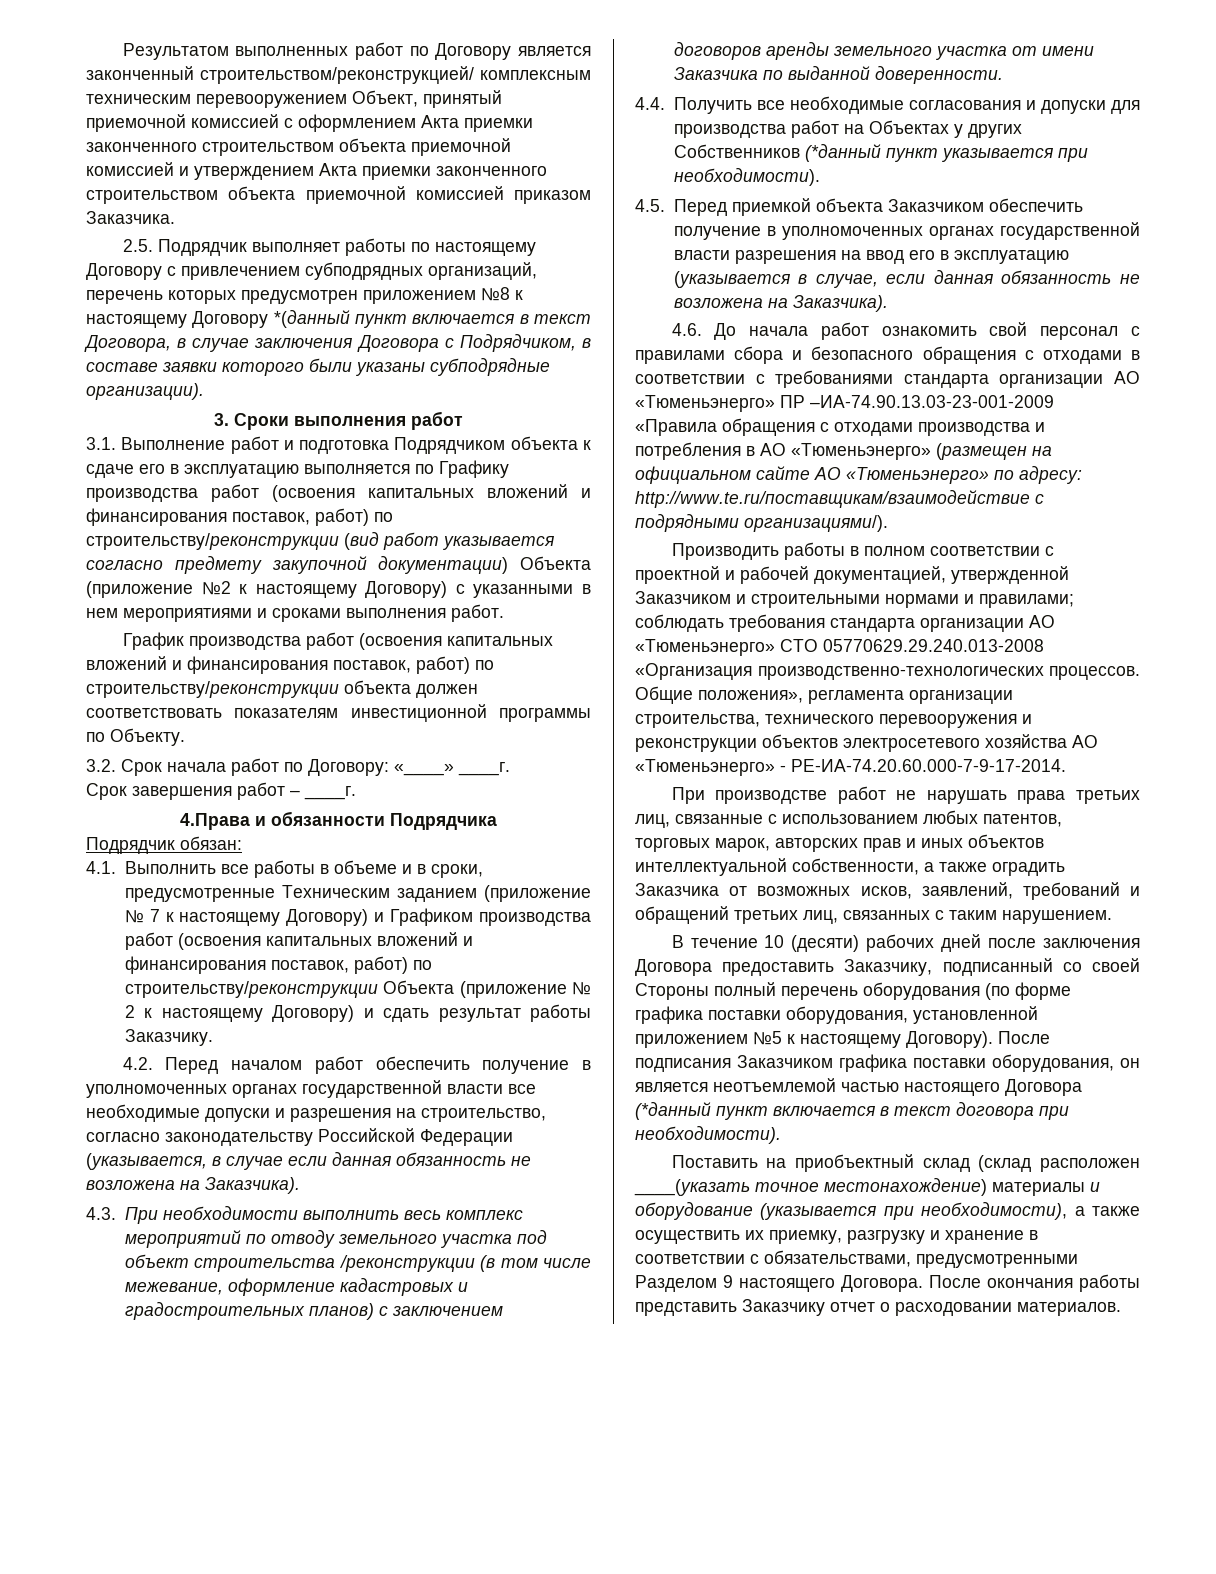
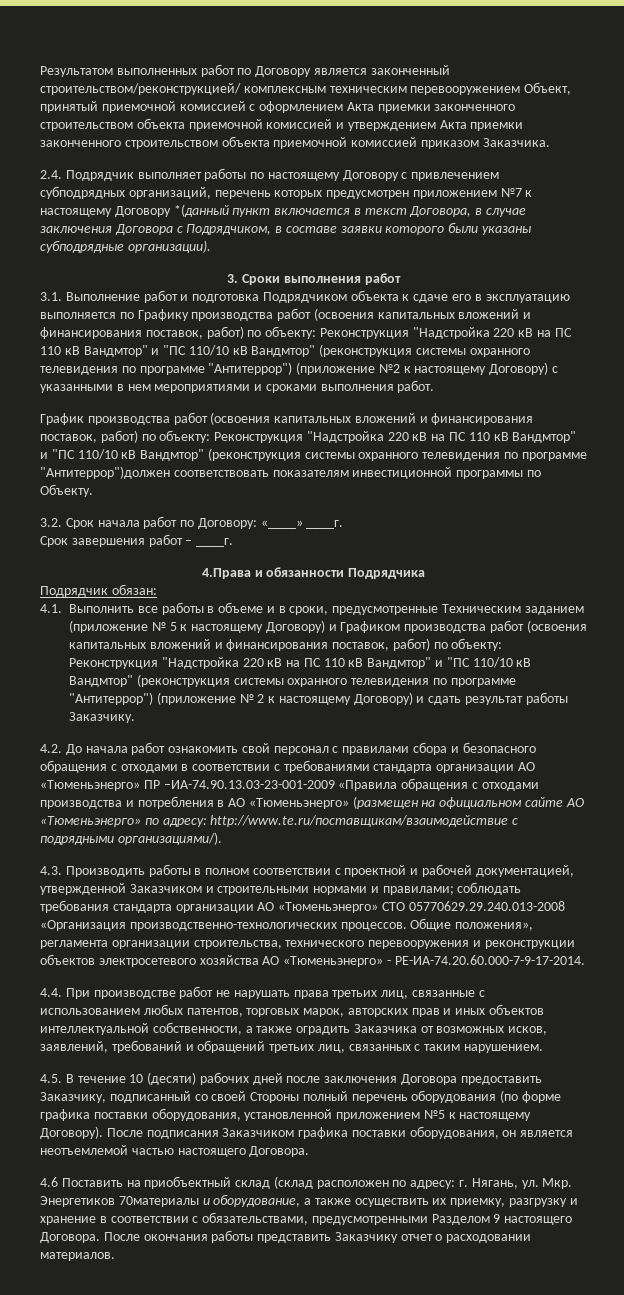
[122,239,153,252] 2.5. -> [40,170,62,179] 2.4.
[481,287,510,301] №8 -> [500,188,522,197] №7
[86,532,554,550] [86,556,591,574] строительству/реконструкции (вид работ указывается согласно предмету закупочной документации) Объекта -> [265,326,572,339] [40,344,530,357] [40,362,293,375] объекту: Реконструкция "Надстройка 220 кВ на ПС 110 кВ Вандмтор" и "ПС 110/10 кВ Вандмтор" (реконструкция системы охранного телевидения по программе "Антитеррор")
[86,680,478,698] строительству/реконструкции объекта должен -> [159,430,577,443] [40,448,587,461] [40,466,170,479] объекту: Реконструкция "Надстройка 220 кВ на ПС 110 кВ Вандмтор" и "ПС 110/10 кВ Вандмтор" (реконструкция системы охранного телевидения по программе "Антитеррор")должен
[149,909,160,922] 7 -> [169,622,177,631] 5
[124,980,455,998] строительству/реконструкции Объекта -> [451,638,503,651] [69,657,532,669] [69,674,516,687] [69,692,153,705] объекту: Реконструкция "Надстройка 220 кВ на ПС 110 кВ Вандмтор" и "ПС 110/10 кВ Вандмтор" (реконструкция системы охранного телевидения по программе "Антитеррор")
[165,1056,591,1074] [86,1080,536,1098] [86,1104,546,1122] [86,1128,513,1146] [86,1152,531,1170] [86,1177,300,1194] [86,1206,523,1224] [124,1230,547,1248] [124,1254,591,1272] [124,1278,468,1296] [124,1302,503,1320] [673,42,1094,60] [673,66,1003,84] [635,96,1140,114] [673,120,1022,138] [673,144,1088,162] [673,168,820,186] [635,198,1083,216] [673,222,1140,240] [673,250,1069,264] [673,270,1140,288] [673,295,888,312] [671,323,702,336] Перед началом работ обеспечить получение в уполномоченных органах государственной власти все необходимые допуски и разрешения на строительство, согласно законодательству Российской Федерации (указывается, в случае если данная обязанность не возложена на Заказчика). // 4.3. При необходимости выполнить весь комплекс мероприятий по отводу земельного участка под объект строительства /реконструкции (в том числе межевание, оформление кадастровых и градостроительных планов) с заключением договоров аренды земельного участка от имени Заказчика по выданной доверенности. // 4.4. Получить все необходимые согласования и допуски для производства работ на Объектах у других Собственников (*данный пункт указывается при необходимости). // 4.5. Перед приемкой объекта Заказчиком обеспечить получение в уполномоченных органах государственной власти разрешения на ввод его в эксплуатацию (указывается в случае, если данная обязанность не возложена на Заказчика). // 4.6. -> (62, 748) none
(888, 523) none -> [40,866,62,875] 4.3.
(1066, 765) none -> [40,988,62,997] 4.4.
(1112, 917) none -> [40,1074,62,1083] 4.5.
[1005,1079,1082,1096] [635,1102,1069,1120] [635,1126,781,1144] Договора (*данный пункт включается в текст договора при необходимости). // -> [249,1146,310,1157] [40,1177,58,1187] Договора. // 4.6
[634,1178,1100,1196] [635,1202,1068,1220] ____(указать точное местонахождение) материалы и оборудование (указывается при необходимости), -> [392,1178,573,1189] [40,1194,301,1207] по адресу: г. Нягань, ул. Мкр. Энергетиков 70материалы и оборудование,

